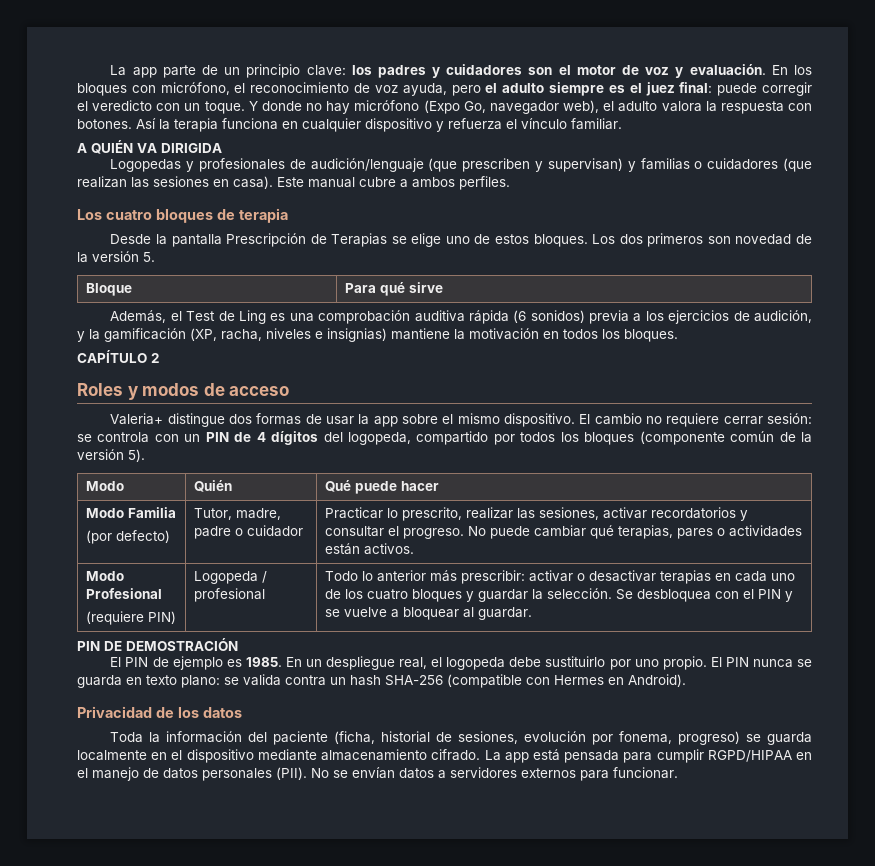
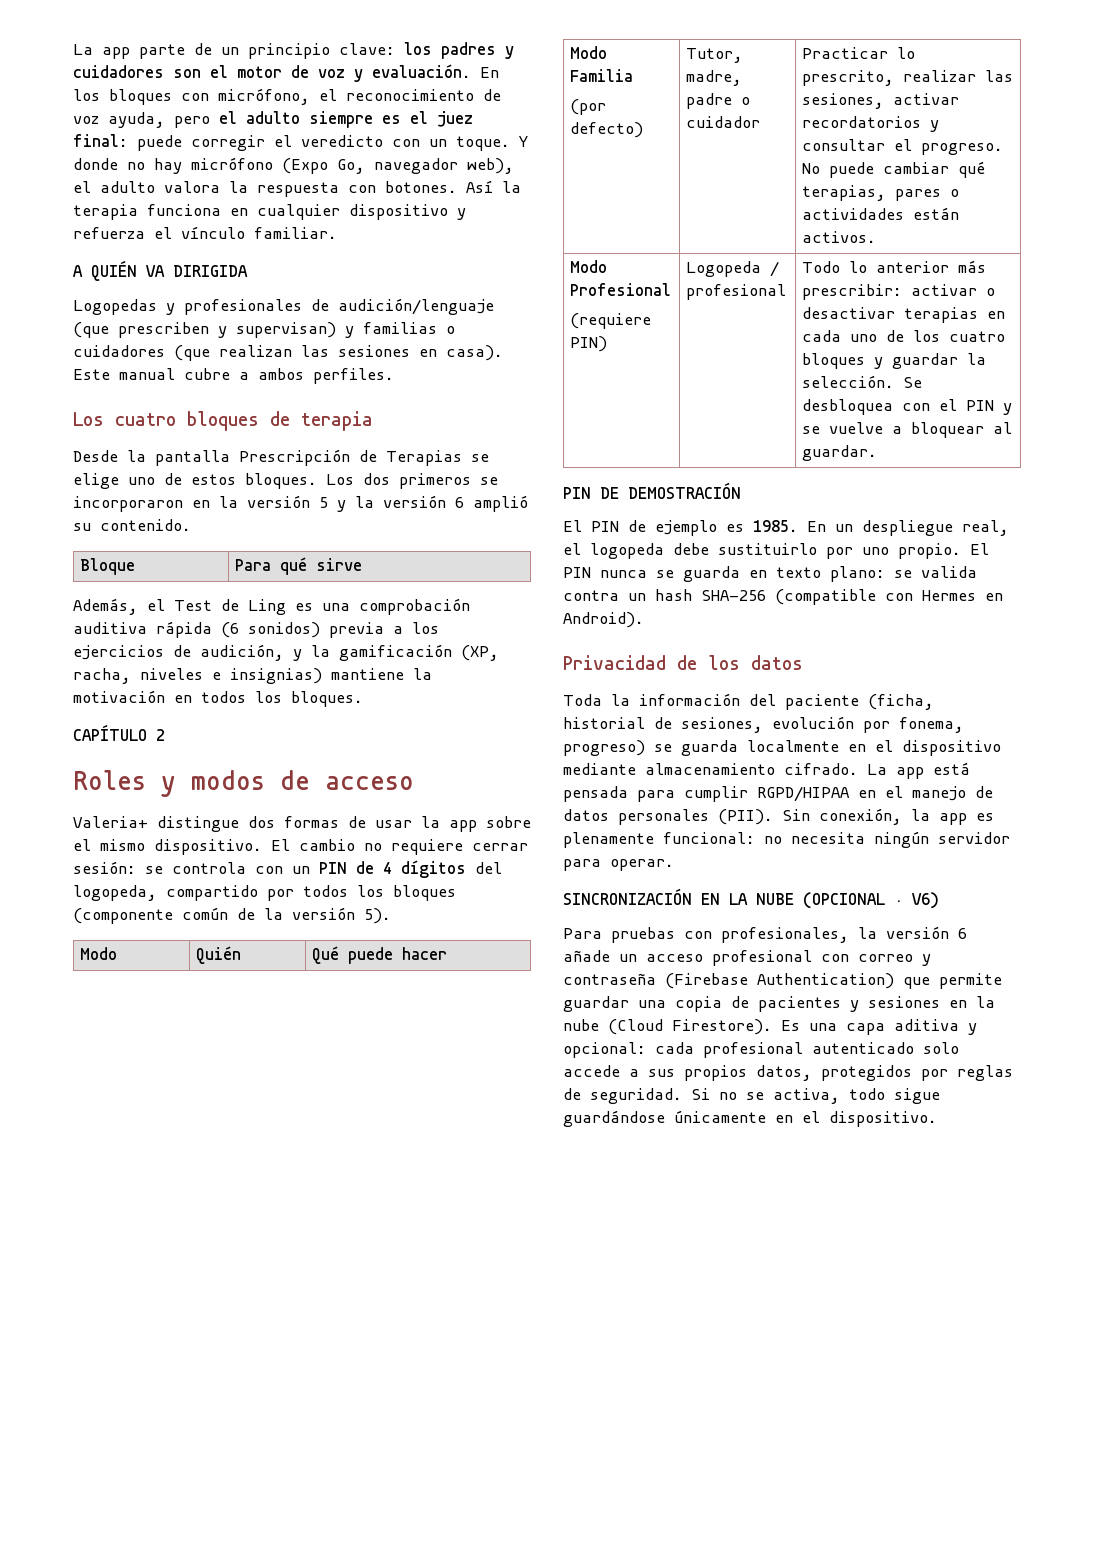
[707,234,812,245] [77,251,155,263] son novedad de la versión 5. -> [480,477,498,485] [73,495,528,512] [73,519,191,531] se incorporaron en la versión 5 y la versión 6 amplió su contenido.
[311,767,678,781] No se envían datos a servidores externos para funcionar. -> [782,808,994,825] [563,831,1010,848] [563,859,674,871] [563,888,939,909] [563,926,967,943] [563,950,931,966] [563,973,1002,989] [563,996,995,1012] [563,1019,977,1035] [563,1042,959,1058] [563,1065,1013,1081] [563,1088,940,1104] [563,1110,937,1127] Sin conexión, la app es plenamente funcional: no necesita ningún servidor para operar. // SINCRONIZACIÓN EN LA NUBE (OPCIONAL · V6) // Para pruebas con profesionales, la versión 6 añade un acceso profesional con correo y contraseña (Firebase Authentication) que permite guardar una copia de pacientes y sesiones en la nube (Cloud Firestore). Es una capa aditiva y opcional: cada profesional autenticado solo accede a sus propios datos, protegidos por reglas de seguridad. Si no se activa, todo sigue guardándose únicamente en el dispositivo.

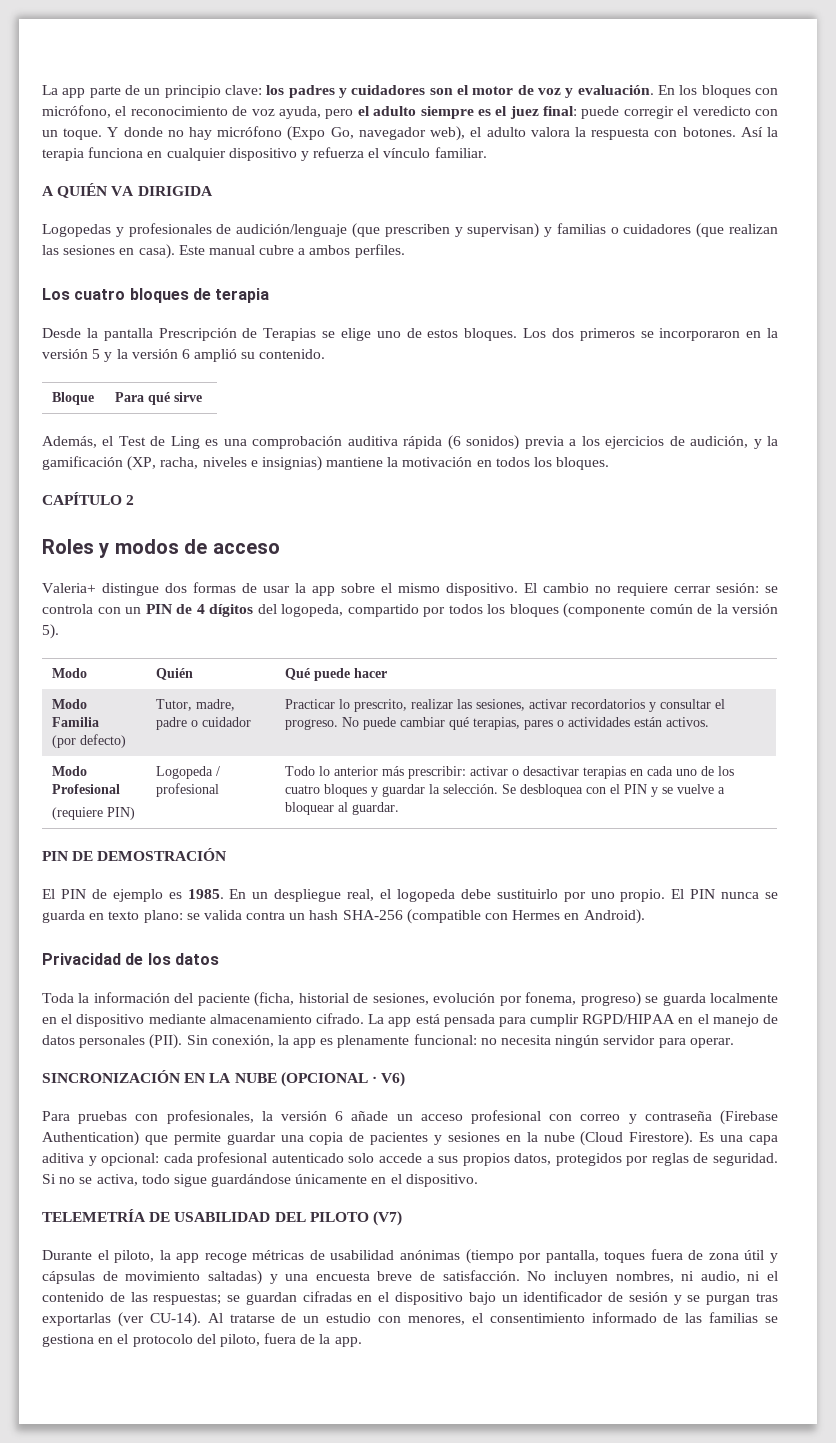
(937, 1119) none -> [42,1209,402,1226] [42,1249,778,1264] [42,1270,778,1285] [42,1291,779,1305] [42,1312,778,1327] [42,1333,362,1347] // TELEMETRÍA DE USABILIDAD DEL PILOTO (V7) // Durante el piloto, la app recoge métricas de usabilidad anónimas (tiempo por pantalla, toques fuera de zona útil y cápsulas de movimiento saltadas) y una encuesta breve de satisfacción. No incluyen nombres, ni audio, ni el contenido de las respuestas; se guardan cifradas en el dispositivo bajo un identificador de sesión y se purgan tras exportarlas (ver CU-14). Al tratarse de un estudio con menores, el consentimiento informado de las familias se gestiona en el protocolo del piloto, fuera de la app.

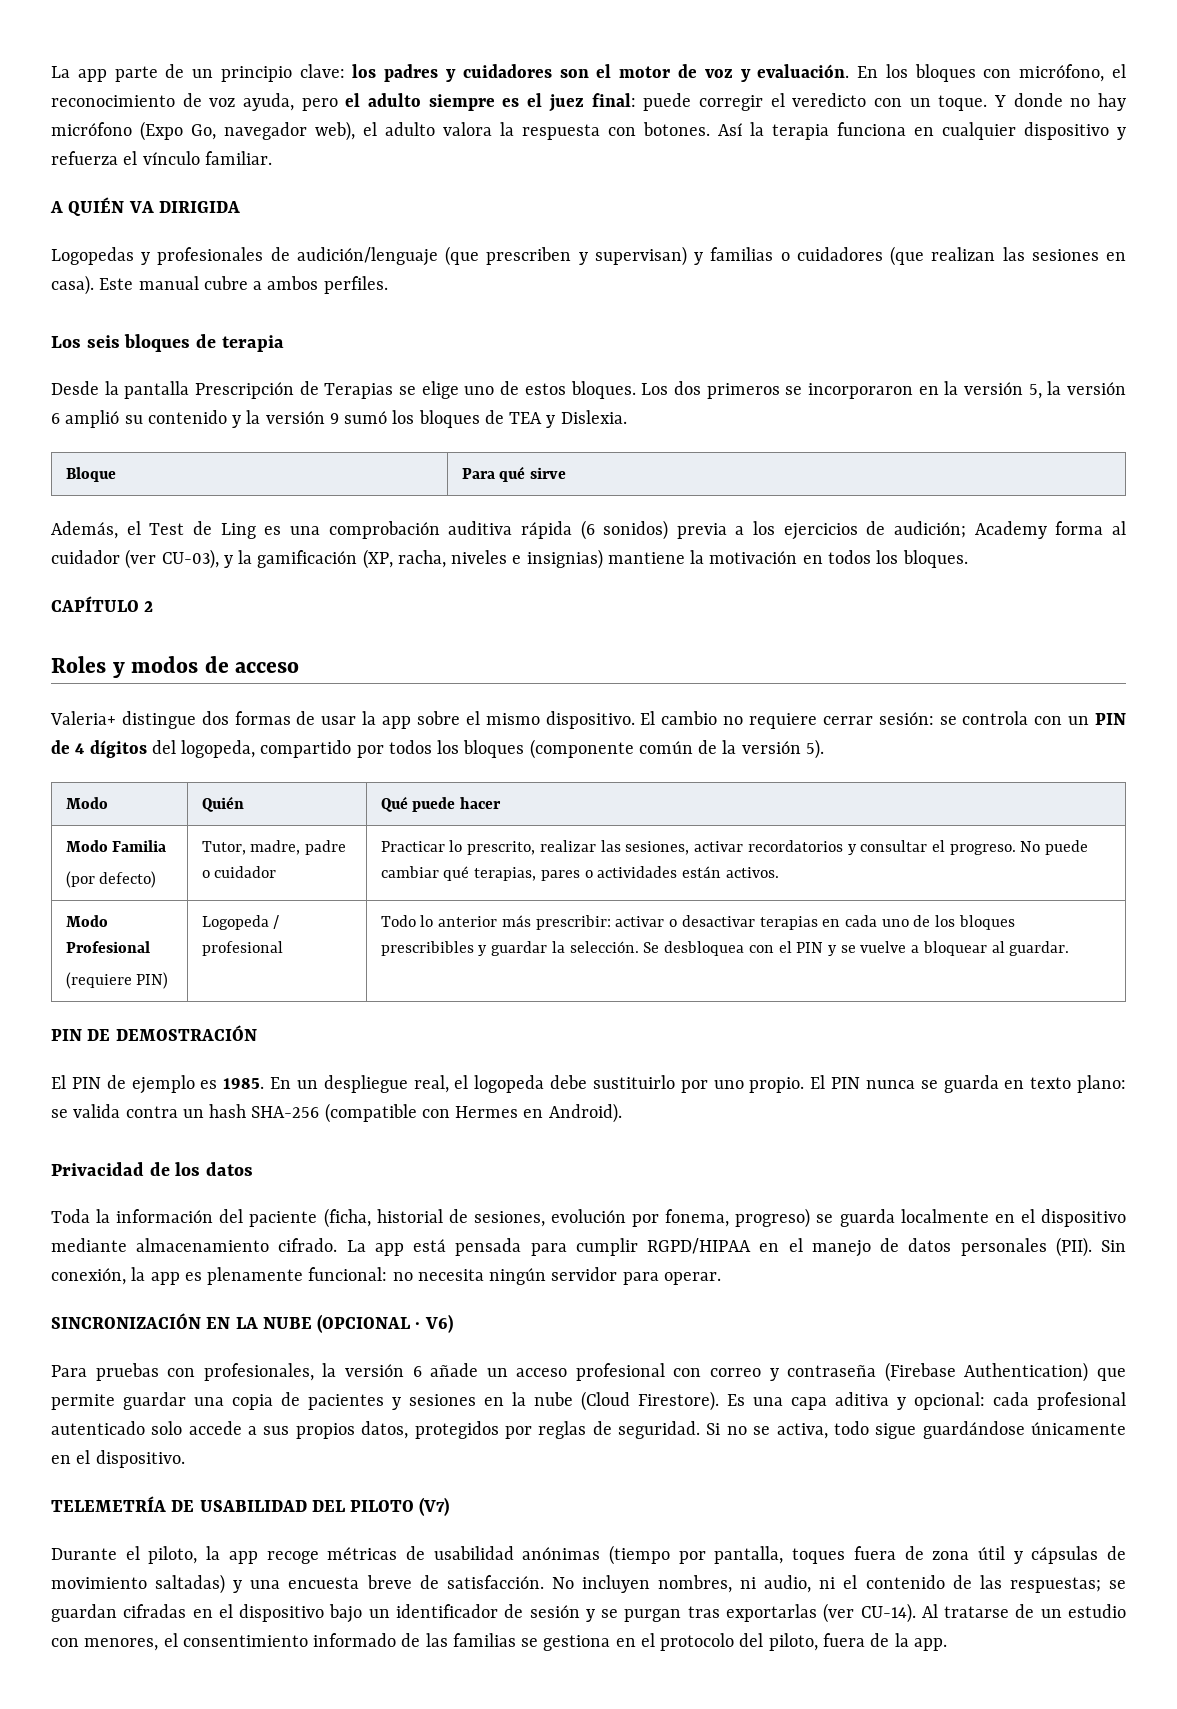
[74,289,126,300] cuatro -> [86,335,120,348] seis
[92,349,113,362] 5 y -> [1028,384,1042,399] 5,
[259,349,326,359] contenido. -> [147,410,627,428] contenido y la versión 9 sumó los bloques de TEA y Dislexia.
[690,436,749,448] audición, -> [894,521,1126,539] [51,549,219,569] audición; Academy forma al cuidador (ver CU-03),
[285,784,368,797] cuatro bloques -> [958,915,1015,930] [380,941,474,956] bloques prescribibles

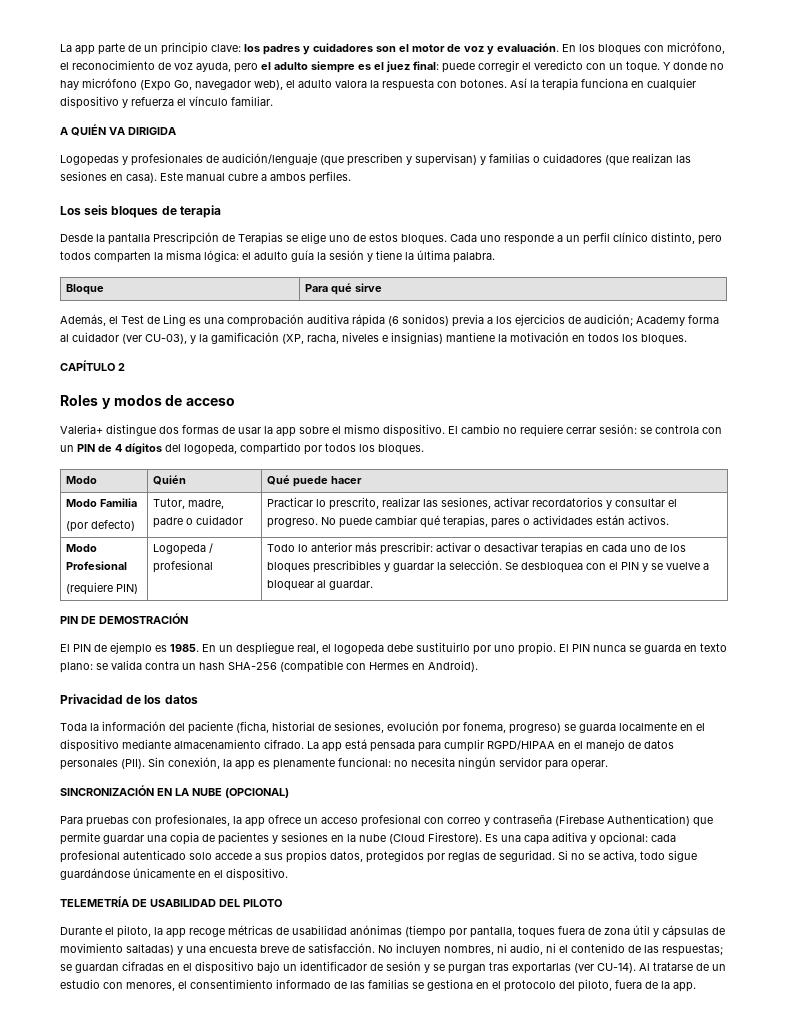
[641,381,1126,399] [51,410,627,428] Los dos primeros se incorporaron en la versión 5, la versión 6 amplió su contenido y la versión 9 sumó los bloques de TEA y Dislexia. -> [450,232,722,245] [60,250,495,263] Cada uno responde a un perfil clínico distinto, pero todos comparten la misma lógica: el adulto guía la sesión y tiene la última palabra.
[463,739,824,759] bloques (componente común de la versión 5). -> [378,444,424,455] bloques.
[317,1314,453,1333] (OPCIONAL · V6) -> [225,788,289,798] (OPCIONAL)
[344,1363,479,1377] versión 6 añade -> [245,815,301,827] app ofrece
[419,1497,450,1516] (V7) -> (282, 903) none

